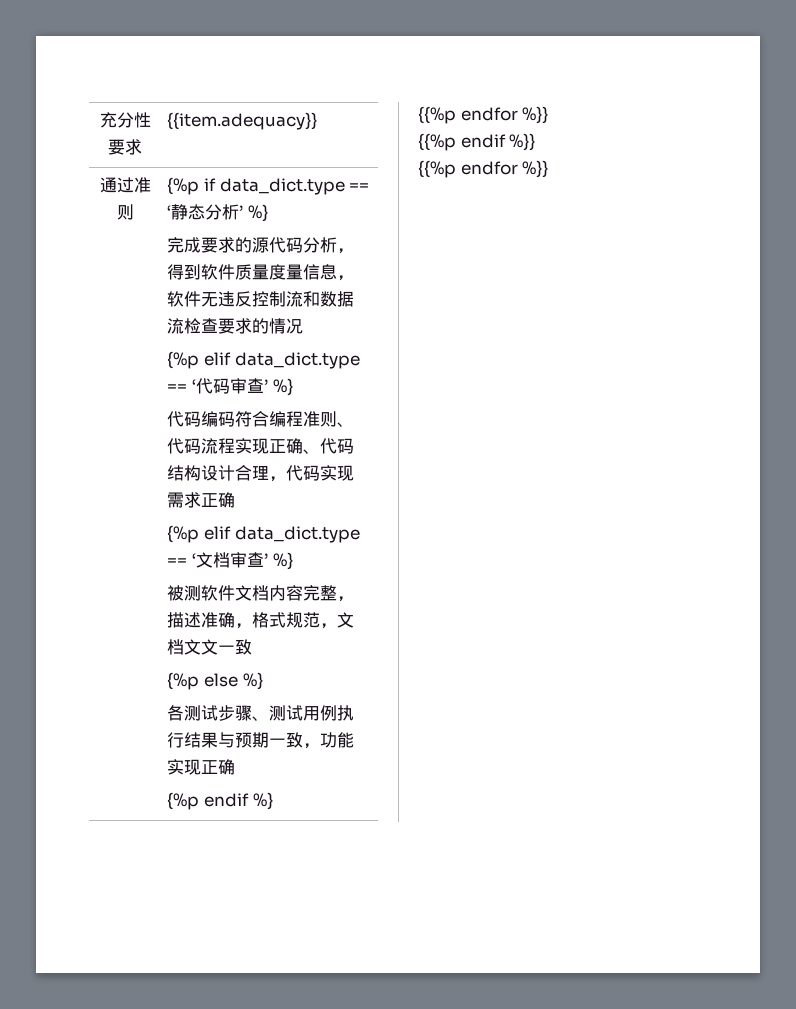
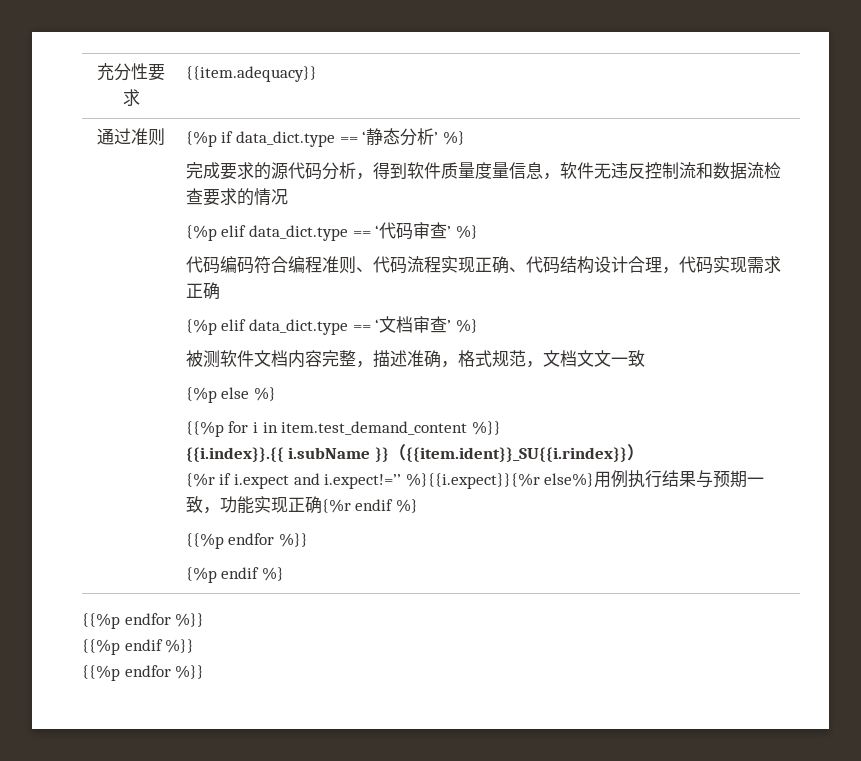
[167,705,304,721] 各测试步骤、测试 -> [185,421,501,437] [185,444,645,462] [185,473,595,489] {{%p for i in item.test_demand_content %}} // {{i.index}}.{{ i.subName }}（{{item.ident}}_SU{{i.rindex}}） // {%r if i.expect and i.expect!=’’ %}{{i.expect}}{%r else%}
(236, 767) none -> [321,499,419,513] [185,533,309,549] {%r endif %} // {{%p endfor %}}

